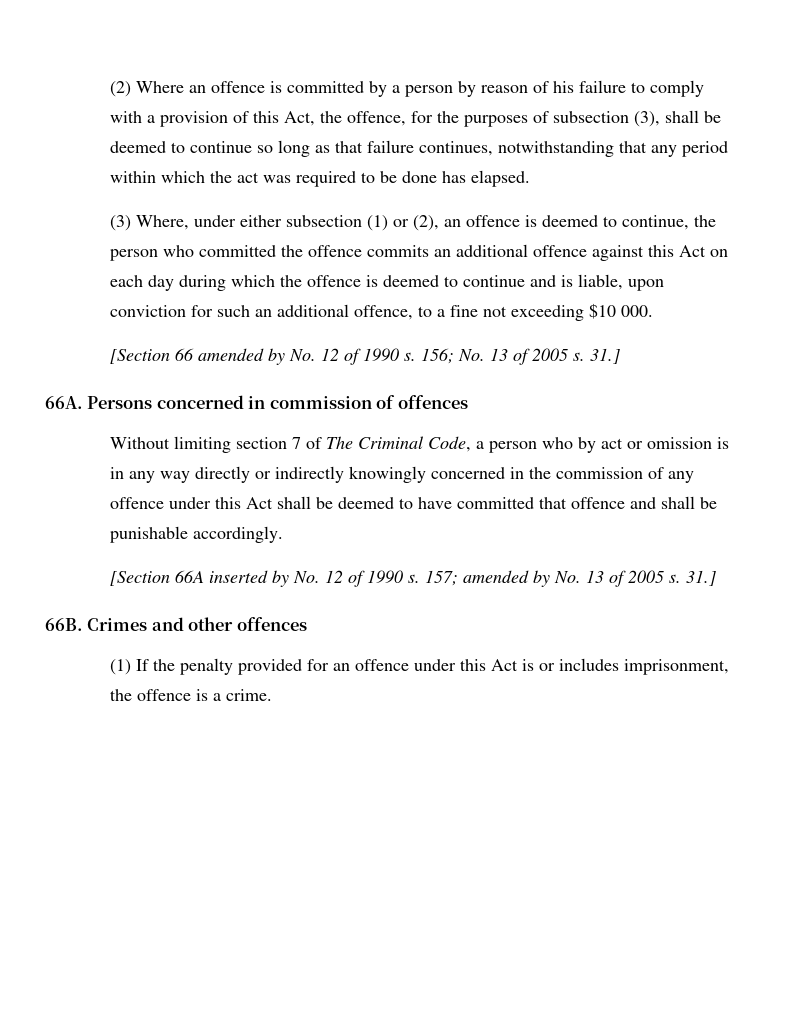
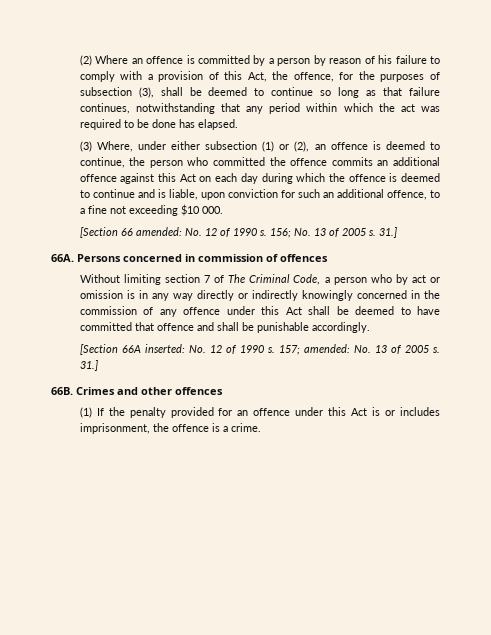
[197,348,285,365] amended by -> [135,227,182,236] amended:
[208,570,289,587] inserted by -> [144,344,185,353] inserted:
[462,570,550,587] amended by -> [303,344,350,353] amended:

